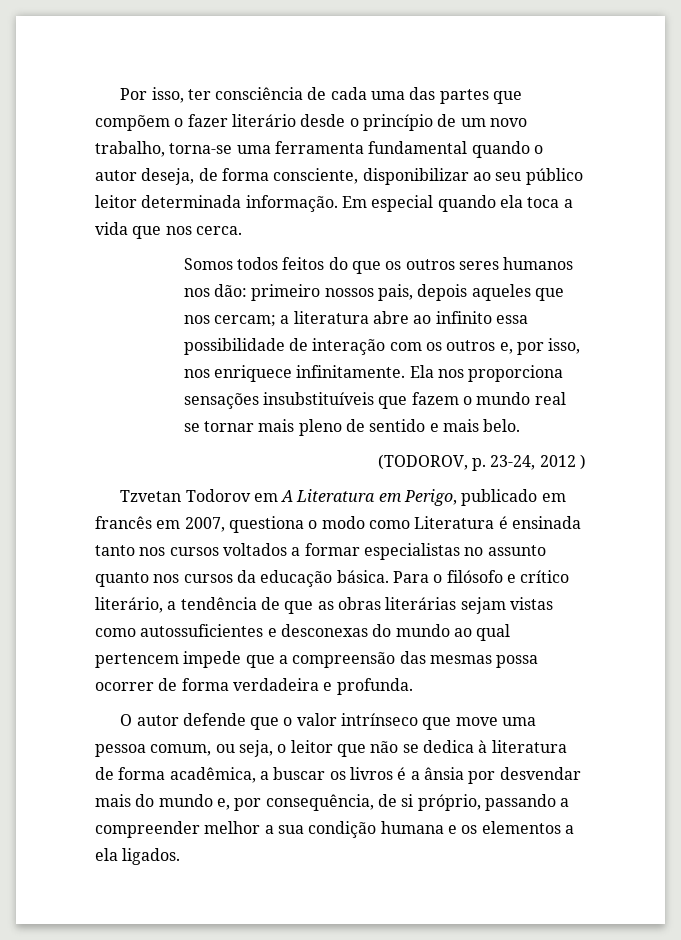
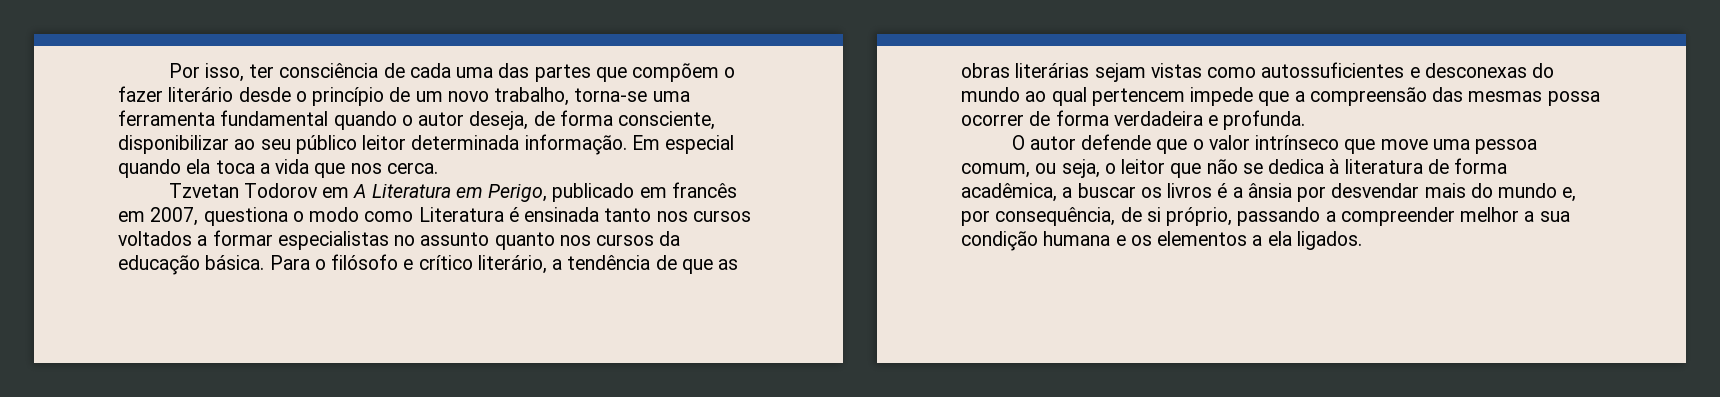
[183,257,574,274] [183,284,565,301] [183,311,529,327] [183,338,581,355] [183,365,564,382] [183,392,566,409] [183,419,521,436] [377,454,586,471] // Somos todos feitos do que os outros seres humanos nos dão: primeiro nossos pais, depois aqueles que nos cercam; a literatura abre ao infinito essa possibilidade de interação com os outros e, por isso, nos enriquece infinitamente. Ela nos proporciona sensações insubstituíveis que fazem o mundo real se tornar mais pleno de sentido e mais belo. // (TODOROV, p. 23-24, 2012 ) -> (438, 168) none

